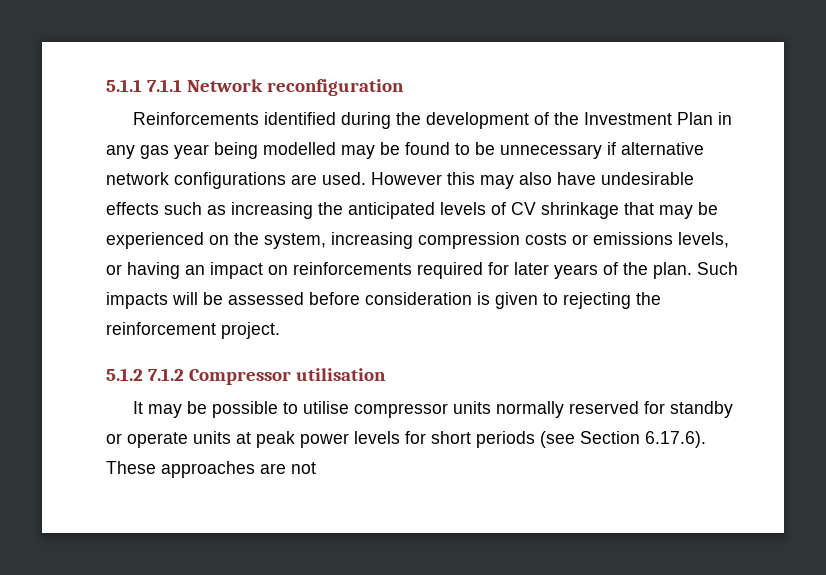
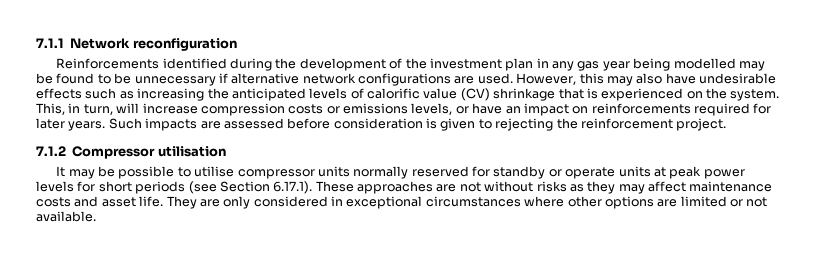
[106,79,142,92] 5.1.1 -> (36, 43) none
[584,112,714,125] Investment Plan -> [429,58,534,71] investment plan
[371,172,442,185] However -> [516,73,577,85] However,
[511,202,718,219] [106,232,413,249] CV shrinkage that may be experienced on the system, increasing -> [367,88,780,101] [36,103,198,115] calorific value (CV) shrinkage that is experienced on the system. This, in turn, will increase
[127,262,180,279] having -> [472,103,503,114] have
[554,262,738,279] [106,292,223,309] years of the plan. Such impacts will be -> [68,118,221,131] years. Such impacts are
[106,368,143,381] 5.1.2 -> (727, 124) none
[645,431,706,448] 6.17.6). -> [273,181,313,194] 6.17.1).
(316, 468) none -> [484,181,773,194] [36,196,768,209] [36,211,96,222] without risks as they may affect maintenance costs and asset life. They are only considered in exceptional circumstances where other options are limited or not available.

